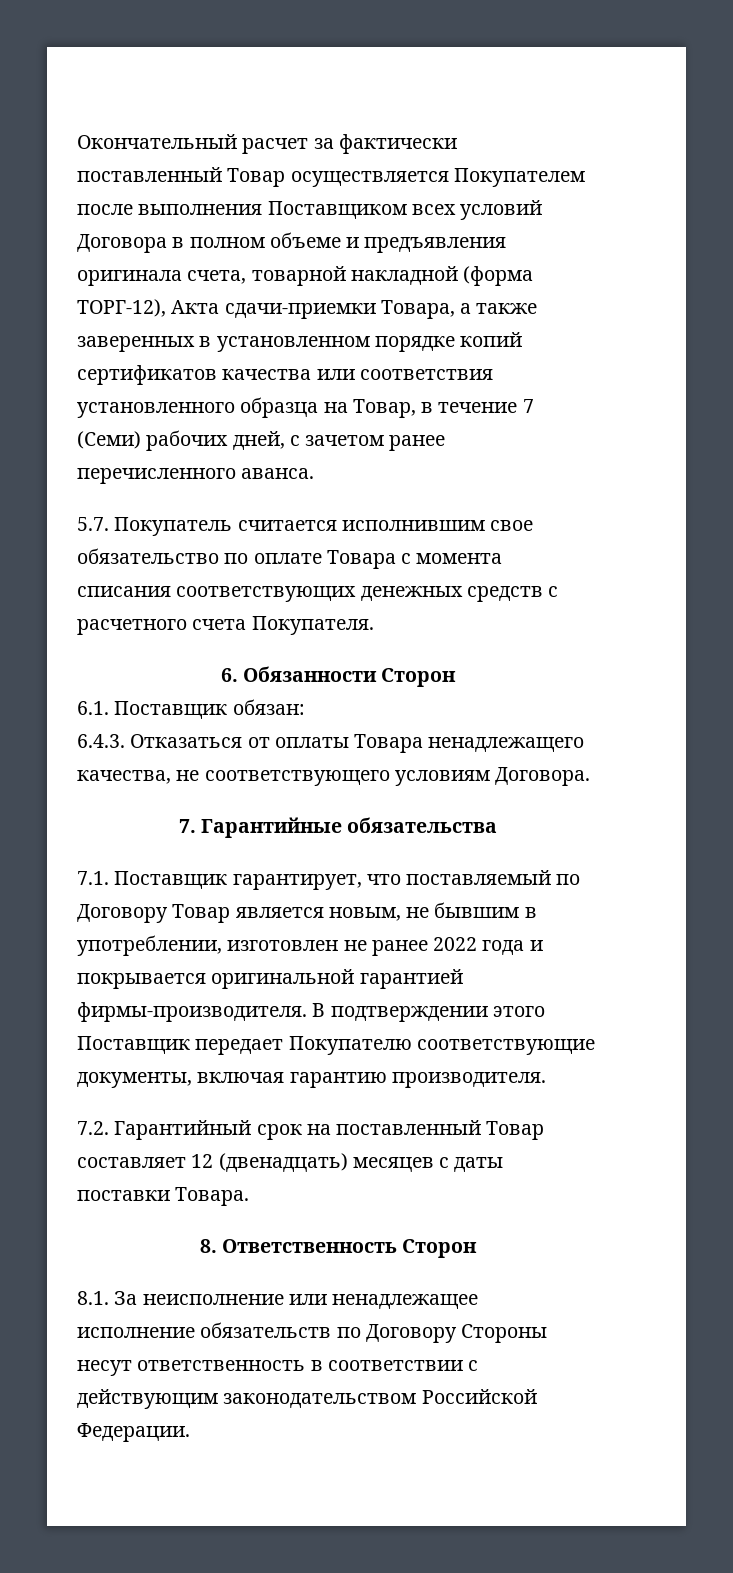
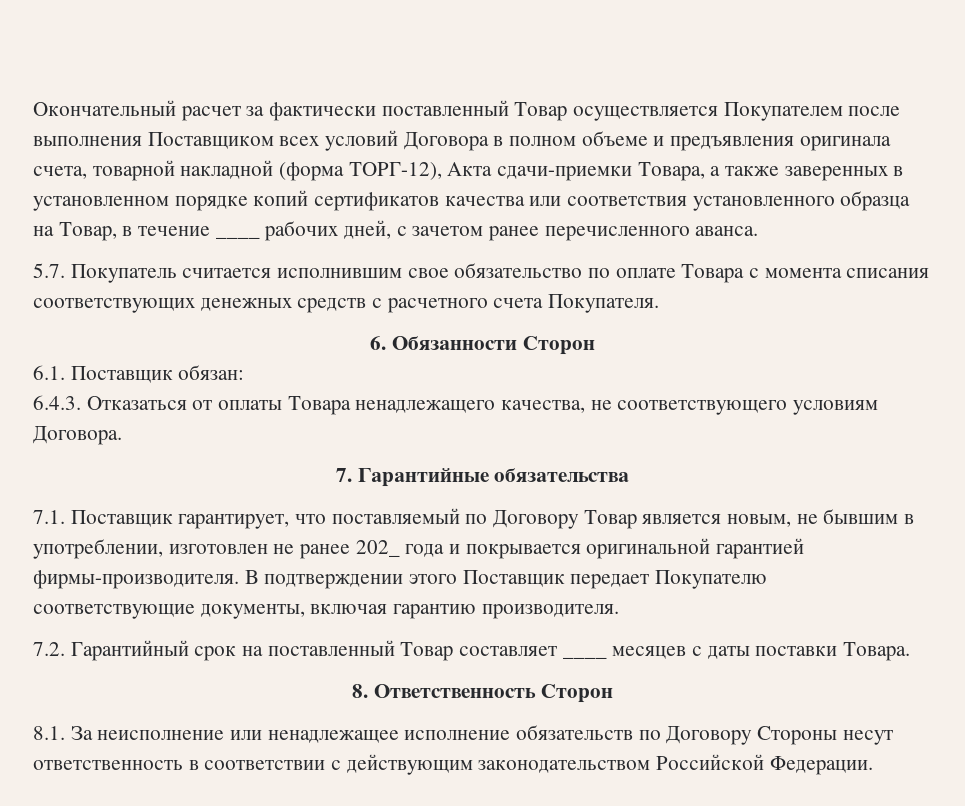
[522,399,534,413] [77,431,141,449] 7 (Семи) -> [215,236,260,239] ____
[433,937,478,951] 2022 -> [355,540,400,557] 202_
[191,1153,348,1172] 12 (двенадцать) -> [562,656,607,659] ____

